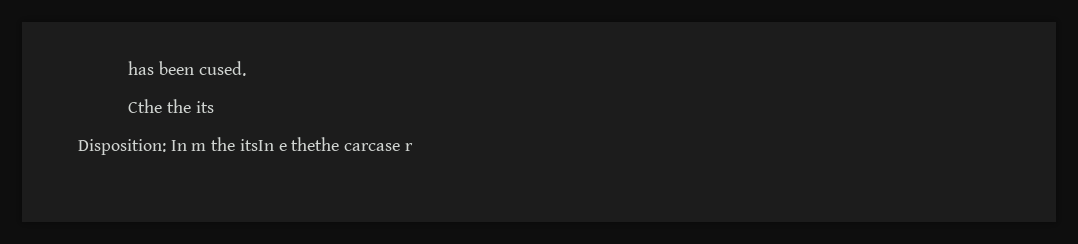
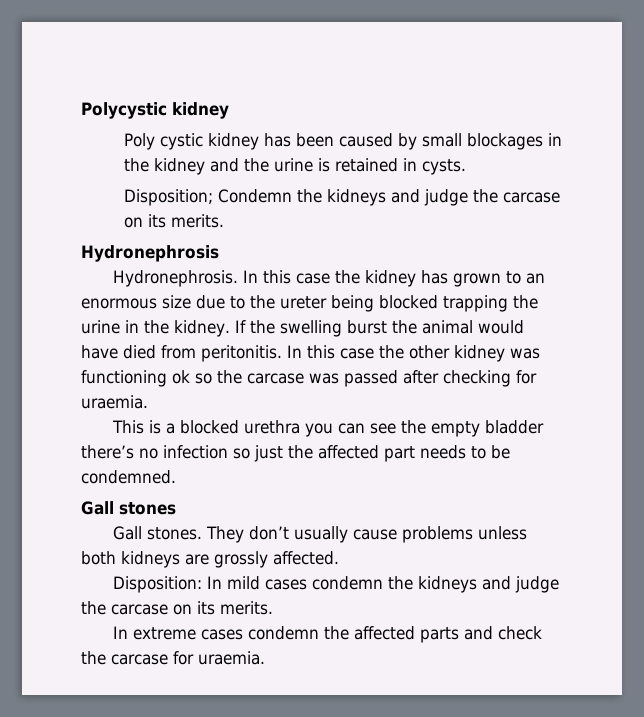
[128,61,246,76] [128,99,214,113] [78,137,413,155] has been cused. // Cthe the its // Disposition: In m the itsIn e thethe carcase r -> [81,102,229,119] [124,133,563,150] [124,158,467,175] [124,189,561,206] [124,214,225,228] [81,245,219,262] [112,270,545,287] [81,295,538,312] [81,320,524,337] [81,345,540,362] [81,370,537,387] [81,395,148,409] [111,420,544,437] [81,445,510,462] [81,470,176,484] [81,501,176,515] [112,526,527,543] [81,551,339,568] [112,576,559,593] [81,601,273,615] [112,626,542,643] [81,651,265,665] Polycystic kidney // Poly cystic kidney has been caused by small blockages in the kidney and the urine is retained in cysts. // Disposition; Condemn the kidneys and judge the carcase on its merits. // Hydronephrosis // Hydronephrosis. In this case the kidney has grown to an enormous size due to the ureter being blocked trapping the urine in the kidney. If the swelling burst the animal would have died from peritonitis. In this case the other kidney was functioning ok so the carcase was passed after checking for uraemia. // This is a blocked urethra you can see the empty bladder there’s no infection so just the affected part needs to be condemned. // Gall stones // Gall stones. They don’t usually cause problems unless both kidneys are grossly affected. // Disposition: In mild cases condemn the kidneys and judge the carcase on its merits. // In extreme cases condemn the affected parts and check the carcase for uraemia.

